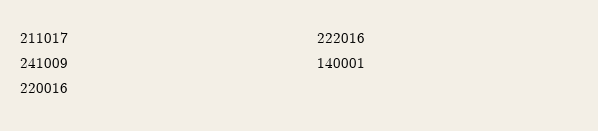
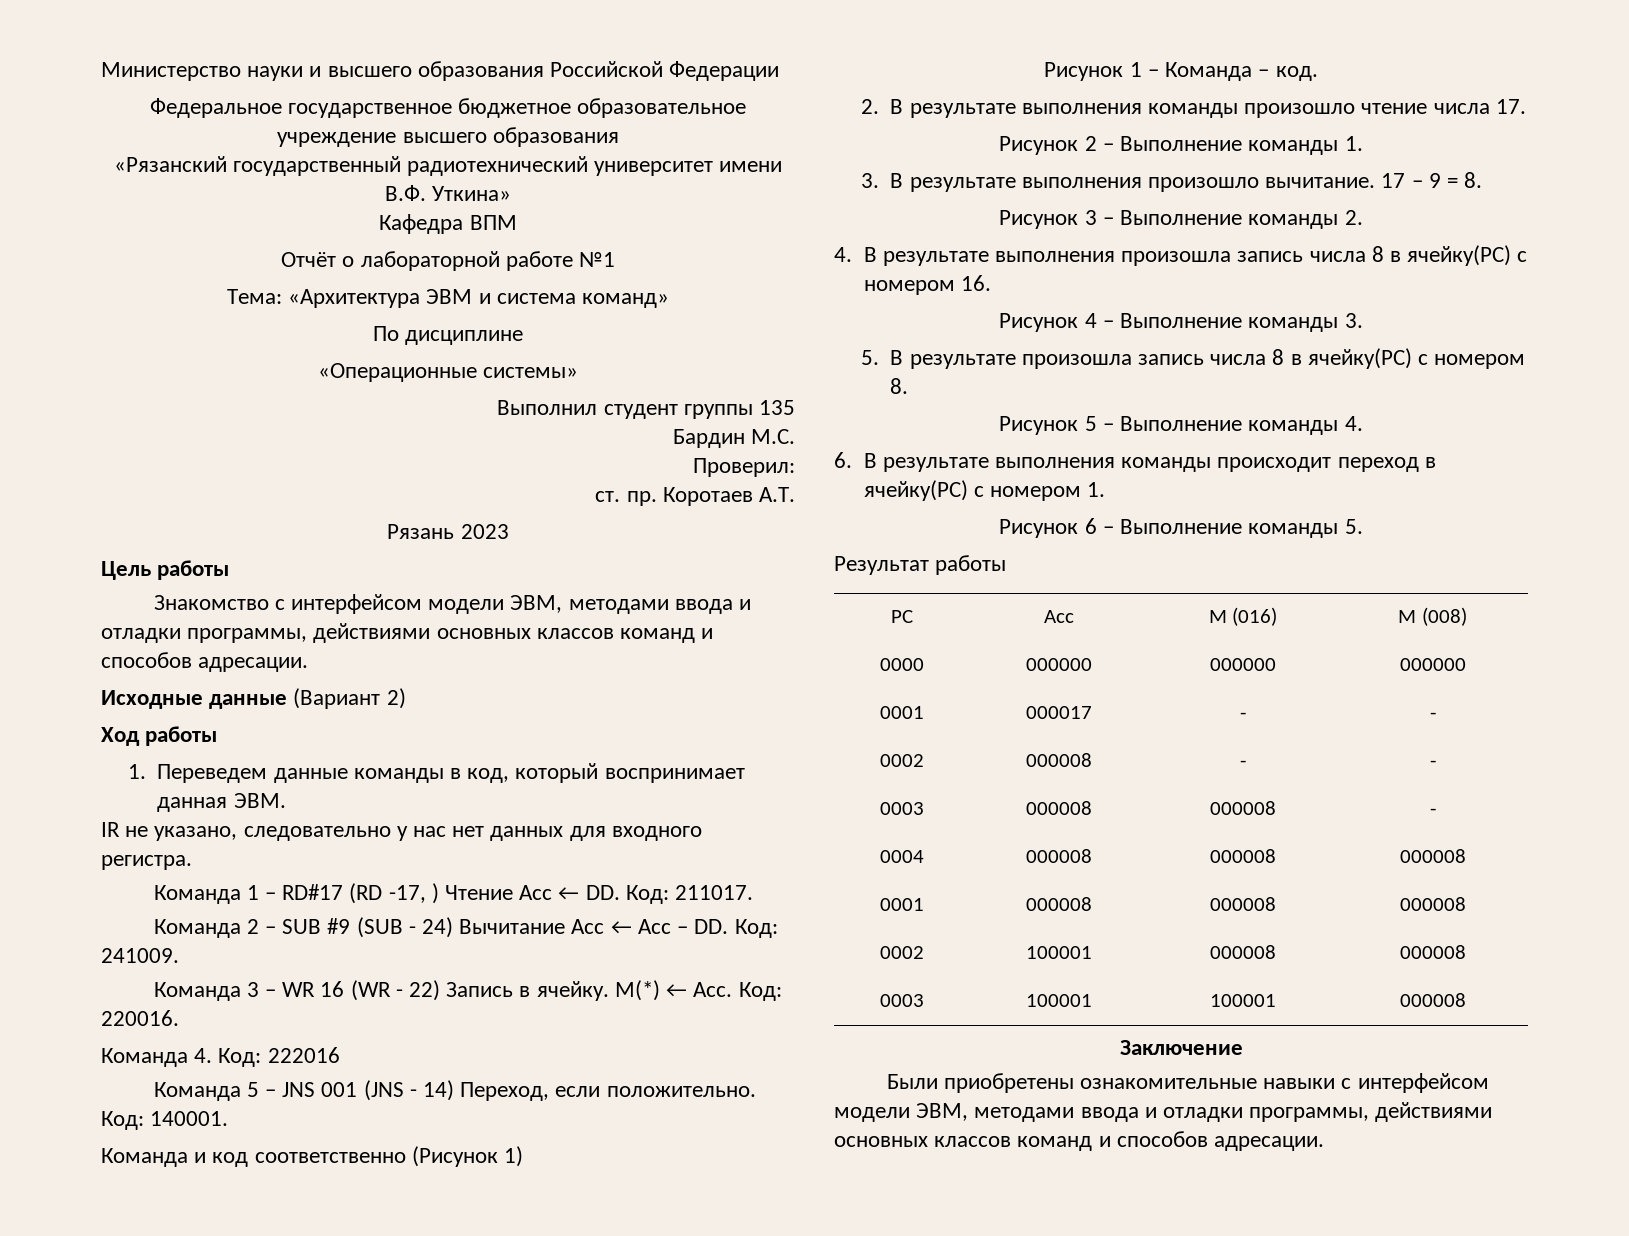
[20,32,68,43] [20,58,68,68] [20,83,68,93] [317,33,365,43] [317,58,365,68] 211017 // 241009 // 220016 // 222016 // 140001 -> [101,61,780,81] [149,98,747,118] [277,127,619,147] [113,156,783,176] [384,185,512,201] [379,214,517,234] [281,251,615,271] [226,289,670,308] [372,326,524,345] [317,363,579,382] [497,400,795,419] [672,429,795,448] [693,458,795,477] [595,487,796,506] [387,524,509,539] [101,560,230,580] [153,594,752,614] [101,623,714,643] [101,652,309,672] [101,688,406,709] [101,726,218,746] [127,763,745,783] [157,793,286,812] [101,822,702,841] [101,855,192,870] [153,883,754,904] [153,917,778,938] [101,948,179,963] [153,980,782,1001] [101,1010,179,1026] [101,1047,340,1067] [153,1080,756,1101] [101,1111,229,1130] [101,1146,524,1167] [1044,62,1318,81] [860,99,1526,118] [999,136,1363,155] [860,172,1483,192] [999,210,1363,229] [834,245,1528,266] [863,275,991,295] [999,313,1363,332] [860,348,1526,369] [890,378,909,394] [999,416,1363,435] [834,452,1436,472] [863,480,1106,501] [999,518,1363,538] [834,555,1007,575] [890,610,913,623] [1043,610,1074,623] [1208,607,1278,626] [1398,607,1467,626] [879,658,924,671] [1025,658,1092,671] [1210,658,1276,671] [1399,658,1466,671] [879,706,924,719] [1025,706,1092,719] [1240,712,1246,719] [1429,712,1436,719] [879,754,924,767] [1025,753,1092,767] [1240,760,1246,767] [1429,760,1436,767] [879,802,924,815] [1025,801,1092,815] [1210,801,1276,815] [1429,808,1436,815] [879,850,924,863] [1025,849,1092,863] [1210,849,1276,863] [1399,849,1466,863] [879,898,924,911] [1025,897,1092,911] [1210,897,1276,911] [1399,897,1466,911] [879,946,924,959] [1025,946,1092,959] [1210,945,1276,959] [1399,945,1466,959] [879,994,924,1007] [1025,994,1092,1007] [1210,994,1276,1007] [1399,993,1466,1007] [1119,1040,1243,1055] [886,1073,1489,1093] [834,1102,1493,1122] [834,1131,1325,1151] Министерство науки и высшего образования Российской Федерации // Федеральное государственное бюджетное образовательное учреждение высшего образования // «Рязанский государственный радиотехнический университет имени В.Ф. Уткина» // Кафедра ВПМ // Отчёт о лабораторной работе №1 // Тема: «Архитектура ЭВМ и система команд» // По дисциплине // «Операционные системы» // Выполнил студент группы 135 // Бардин М.С. // Проверил: // ст. пр. Коротаев А.Т. // Рязань 2023 // Цель работы // Знакомство с интерфейсом модели ЭВМ, методами ввода и отладки программы, действиями основных классов команд и способов адресации. // Исходные данные (Вариант 2) // Ход работы // 1. Переведем данные команды в код, который воспринимает данная ЭВМ. // IR не указано, следовательно у нас нет данных для входного регистра. // Команда 1 – RD#17 (RD -17, ) Чтение Acc ← DD. Код: 211017. // Команда 2 – SUB #9 (SUB - 24) Вычитание Acc ← Acc – DD. Код: 241009. // Команда 3 – WR 16 (WR - 22) Запись в ячейку. M(*) ← Acc. Код: 220016. // Команда 4. Код: 222016 // Команда 5 – JNS 001 (JNS - 14) Переход, если положительно. Код: 140001. // Команда и код соответственно (Рисунок 1) // Рисунок 1 – Команда – код. // 2. В результате выполнения команды произошло чтение числа 17. // Рисунок 2 – Выполнение команды 1. // 3. В результате выполнения произошло вычитание. 17 – 9 = 8. // Рисунок 3 – Выполнение команды 2. // 4. В результате выполнения произошла запись числа 8 в ячейку(PC) с номером 16. // Рисунок 4 – Выполнение команды 3. // 5. В результате произошла запись числа 8 в ячейку(PC) с номером 8. // Рисунок 5 – Выполнение команды 4. // 6. В результате выполнения команды происходит переход в ячейку(PC) с номером 1. // Рисунок 6 – Выполнение команды 5. // Результат работы // PC | Acc | М (016) | М (008) // 0000 | 000000 | 000000 | 000000 // 0001 | 000017 | - | - // 0002 | 000008 | - | - // 0003 | 000008 | 000008 | - // 0004 | 000008 | 000008 | 000008 // 0001 | 000008 | 000008 | 000008 // 0002 | 100001 | 000008 | 000008 // 0003 | 100001 | 100001 | 000008 // Заключение // Были приобретены ознакомительные навыки с интерфейсом модели ЭВМ, методами ввода и отладки программы, действиями основных классов команд и способов адресации.

